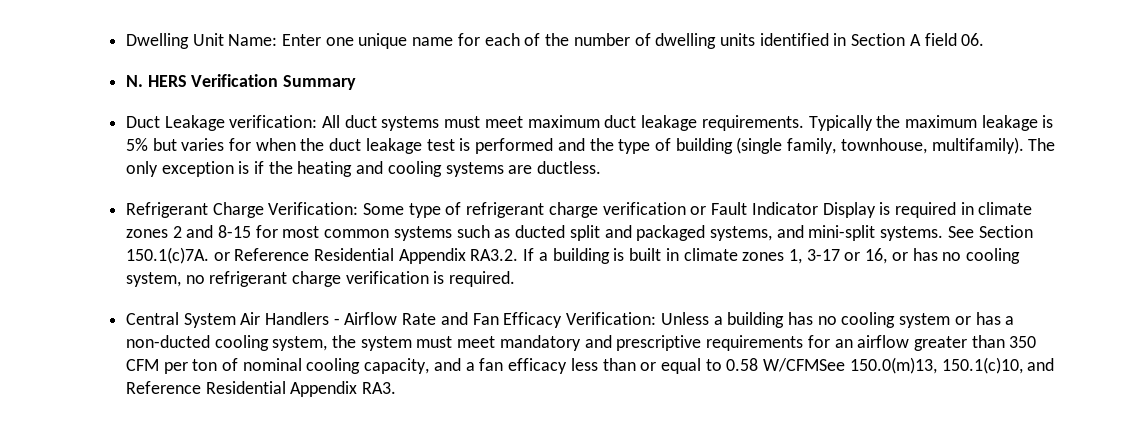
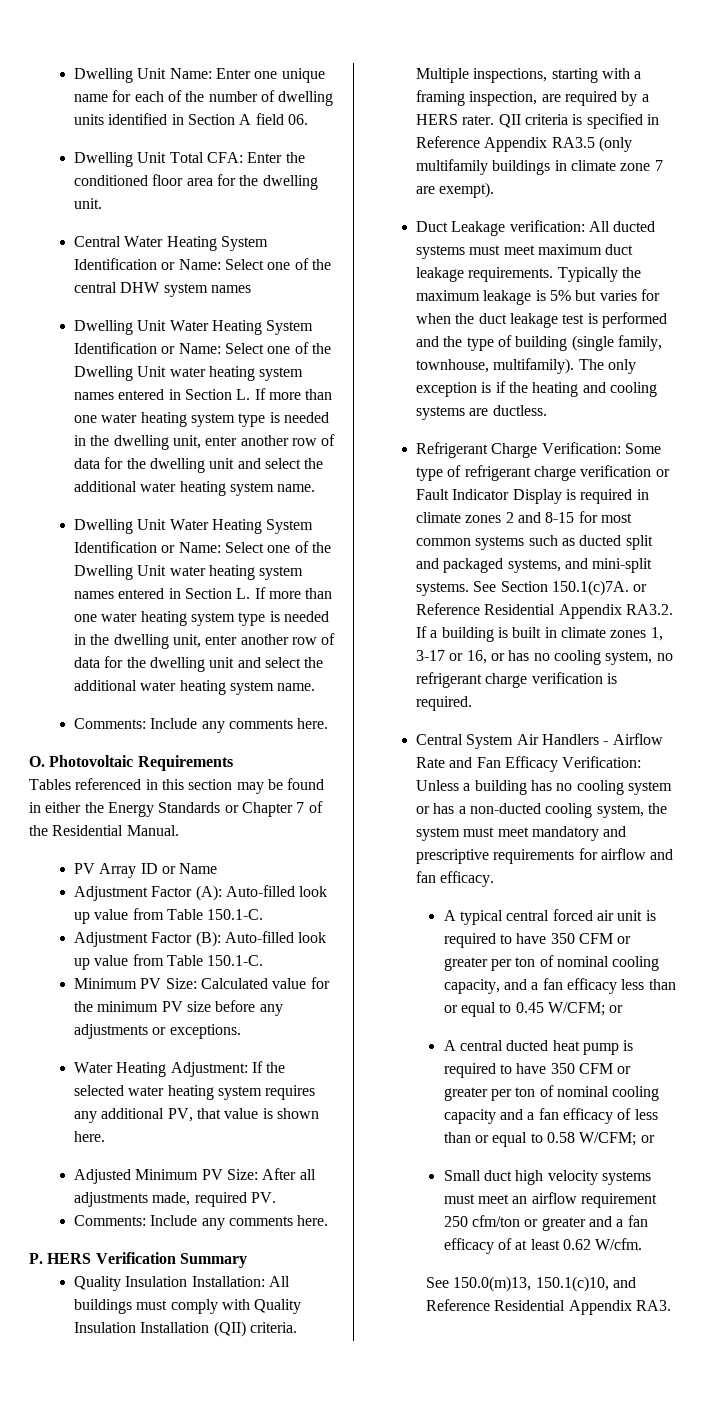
[125,74,357,90] N. HERS Verification Summary -> [74,152,305,167] [74,174,318,190] [74,198,103,209] [74,236,269,251] [74,258,332,270] [74,282,252,297] [74,320,314,335] [74,342,332,354] [74,366,304,381] [74,388,333,400] [74,412,330,427] [74,434,336,450] [74,457,324,473] [74,481,316,496] [74,519,314,534] [74,541,332,553] [74,565,304,580] [74,587,333,599] [74,611,330,626] [74,633,336,649] [74,656,324,672] [74,680,316,695] [74,718,329,733] [29,755,233,771] [29,778,325,794] [29,801,323,817] [29,825,179,836] [74,863,218,878] [74,885,328,901] [74,908,264,924] [74,931,327,947] [74,954,264,970] [74,977,330,989] [74,1000,283,1016] [74,1024,241,1039] [74,1061,286,1077] [74,1085,316,1100] [74,1108,320,1123] [74,1131,106,1142] [74,1168,316,1184] [74,1192,277,1207] [74,1215,329,1230] [29,1252,247,1268] [74,1276,291,1291] [74,1299,302,1314] [74,1321,298,1337] [416,68,642,83] [416,90,649,106] [416,113,660,129] [416,136,633,152] [416,159,663,175] [416,182,495,198] Dwelling Unit Total CFA: Enter the conditioned floor area for the dwelling unit. // Central Water Heating System Identification or Name: Select one of the central DHW system names // Dwelling Unit Water Heating System Identification or Name: Select one of the Dwelling Unit water heating system names entered in Section L. If more than one water heating system type is needed in the dwelling unit, enter another row of data for the dwelling unit and select the additional water heating system name. // Dwelling Unit Water Heating System Identification or Name: Select one of the Dwelling Unit water heating system names entered in Section L. If more than one water heating system type is needed in the dwelling unit, enter another row of data for the dwelling unit and select the additional water heating system name. // Comments: Include any comments here. // O. Photovoltaic Requirements // Tables referenced in this section may be found in either the Energy Standards or Chapter 7 of the Residential Manual. // PV Array ID or Name // Adjustment Factor (A): Auto-filled look up value from Table 150.1-C. // Adjustment Factor (B): Auto-filled look up value from Table 150.1-C. // Minimum PV Size: Calculated value for the minimum PV size before any adjustments or exceptions. // Water Heating Adjustment: If the selected water heating system requires any additional PV, that value is shown here. // Adjusted Minimum PV Size: After all adjustments made, required PV. // Comments: Include any comments here. // P. HERS Verification Summary // Quality Insulation Installation: All buildings must comply with Quality Insulation Installation (QII) criteria. Multiple inspections, starting with a framing inspection, are required by a HERS rater. QII criteria is specified in Reference Appendix RA3.5 (only multifamily buildings in climate zone 7 are exempt).
[344,115,377,128] duct -> [613,221,656,232] ducted
[834,335,1037,351] [125,359,159,371] an airflow greater than 350 CFM -> [601,848,674,860] [416,871,495,887] [443,909,656,925] [443,933,632,948] [443,957,488,971] airflow and fan efficacy. // A typical central forced air unit is required to have 350 CFM or greater
[726,358,846,372] 0.58 W/CFMSee -> [515,1002,624,1016] [443,1040,634,1055] [443,1063,632,1078] [443,1085,660,1101] [443,1108,658,1124] [443,1132,655,1147] [443,1170,651,1185] [443,1192,657,1208] [443,1215,648,1231] [443,1238,643,1254] [425,1277,449,1288] 0.45 W/CFM; or // A central ducted heat pump is required to have 350 CFM or greater per ton of nominal cooling capacity and a fan efficacy of less than or equal to 0.58 W/CFM; or // Small duct high velocity systems must meet an airflow requirement 250 cfm/ton or greater and a fan efficacy of at least 0.62 W/cfm. // See

